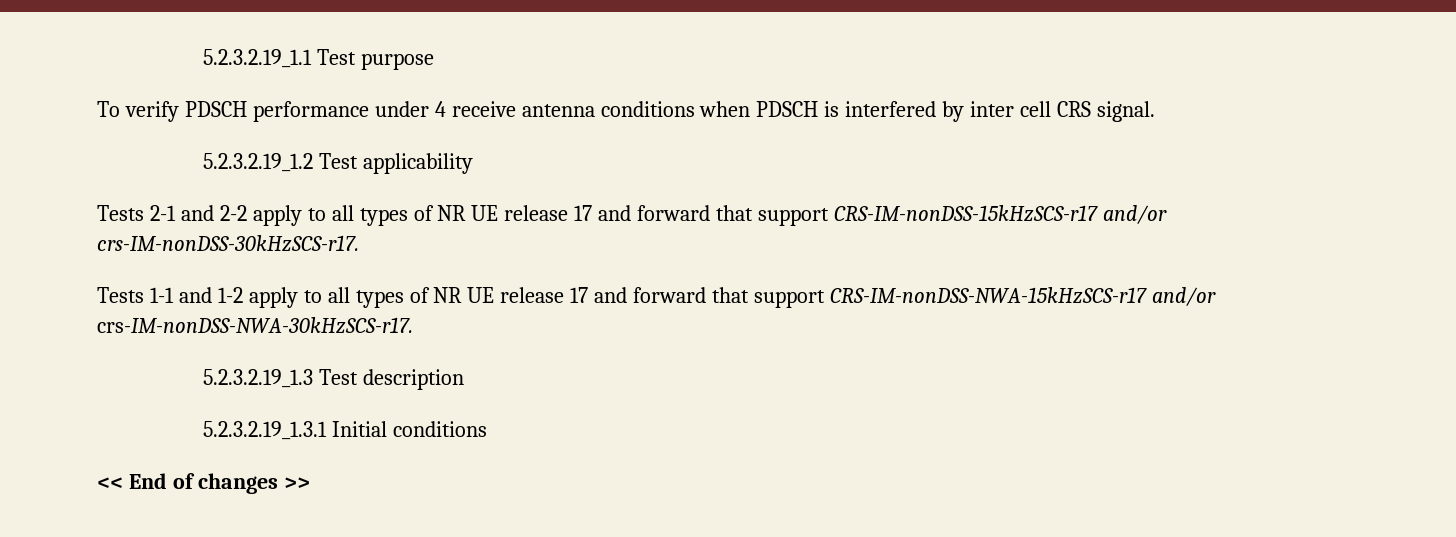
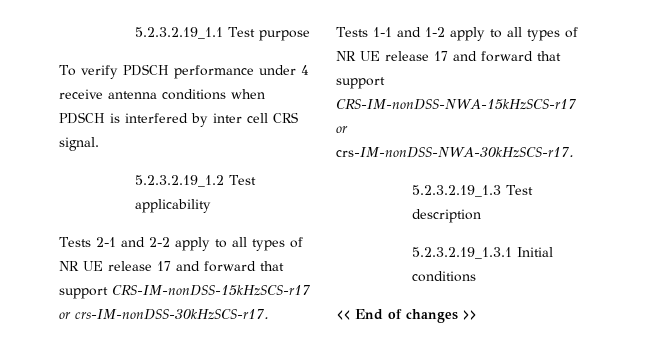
[1102,205,1167,224] and/or -> [59,312,71,319] or
[1151,287,1216,306] and/or -> [336,126,348,133] or

